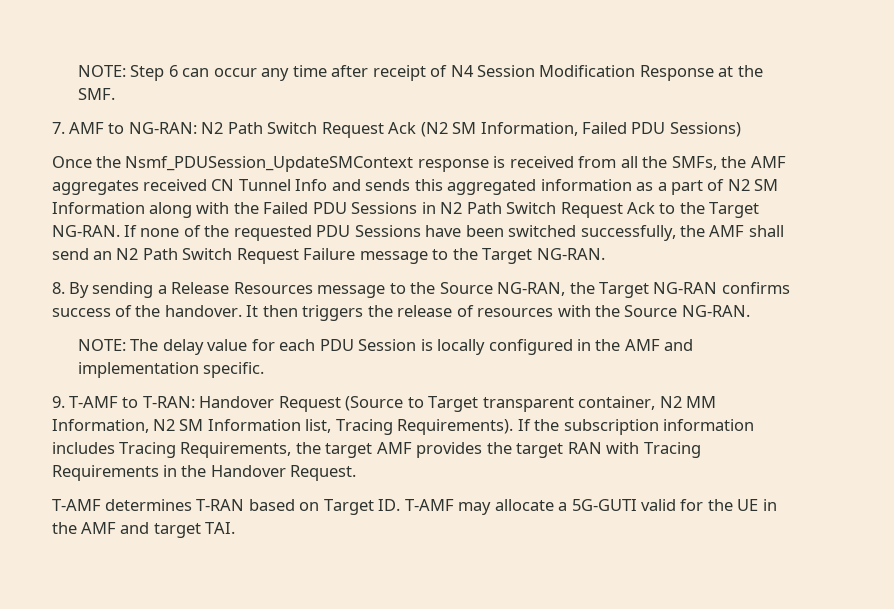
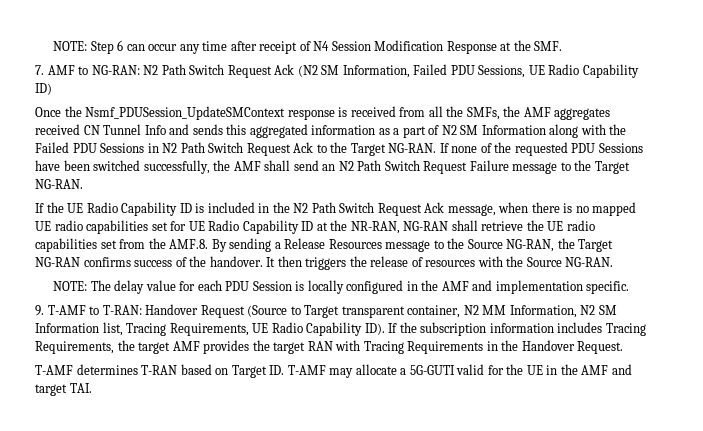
[669,122,741,137] Sessions) -> [478,64,639,78] [35,83,53,95] Sessions, UE Radio Capability ID)
[51,282,65,294] 8. -> [35,202,637,216] [35,220,595,234] [35,238,209,252] If the UE Radio Capability ID is included in the N2 Path Switch Request Ack message, when there is no mapped UE radio capabilities set for UE Radio Capability ID at the NR-RAN, NG-RAN shall retrieve the UE radio capabilities set from the AMF.8.
[397,419,514,435] Requirements). -> [169,322,385,336] Requirements, UE Radio Capability ID).

